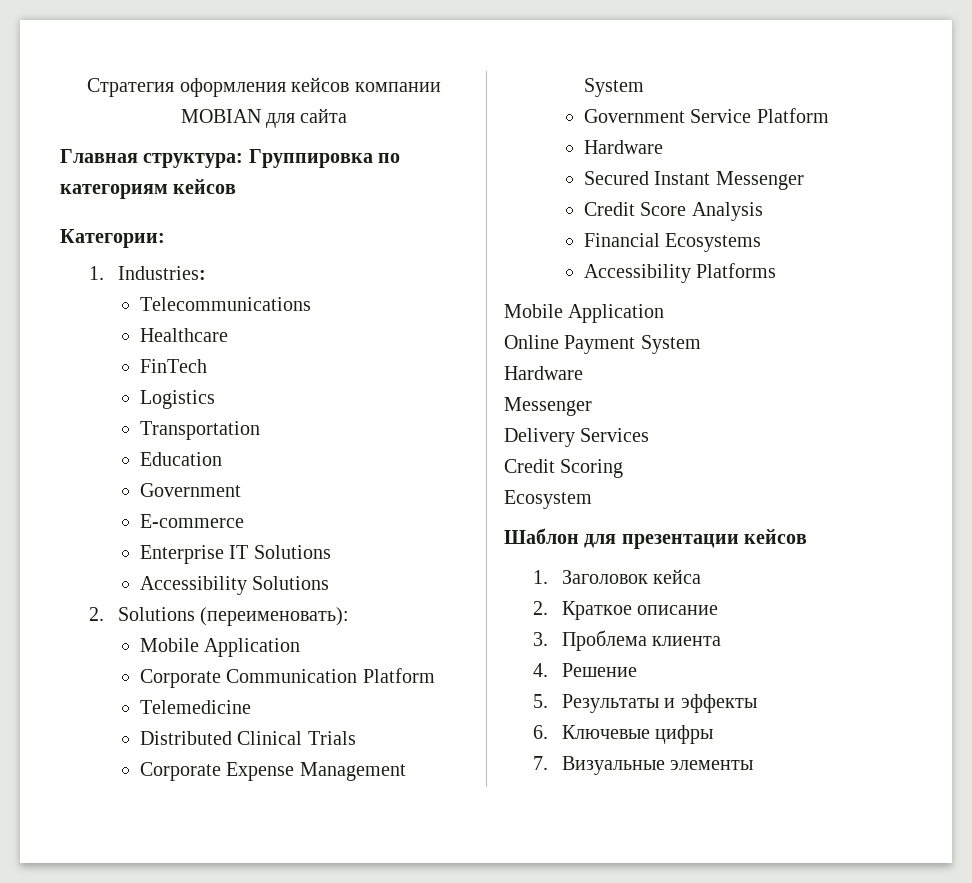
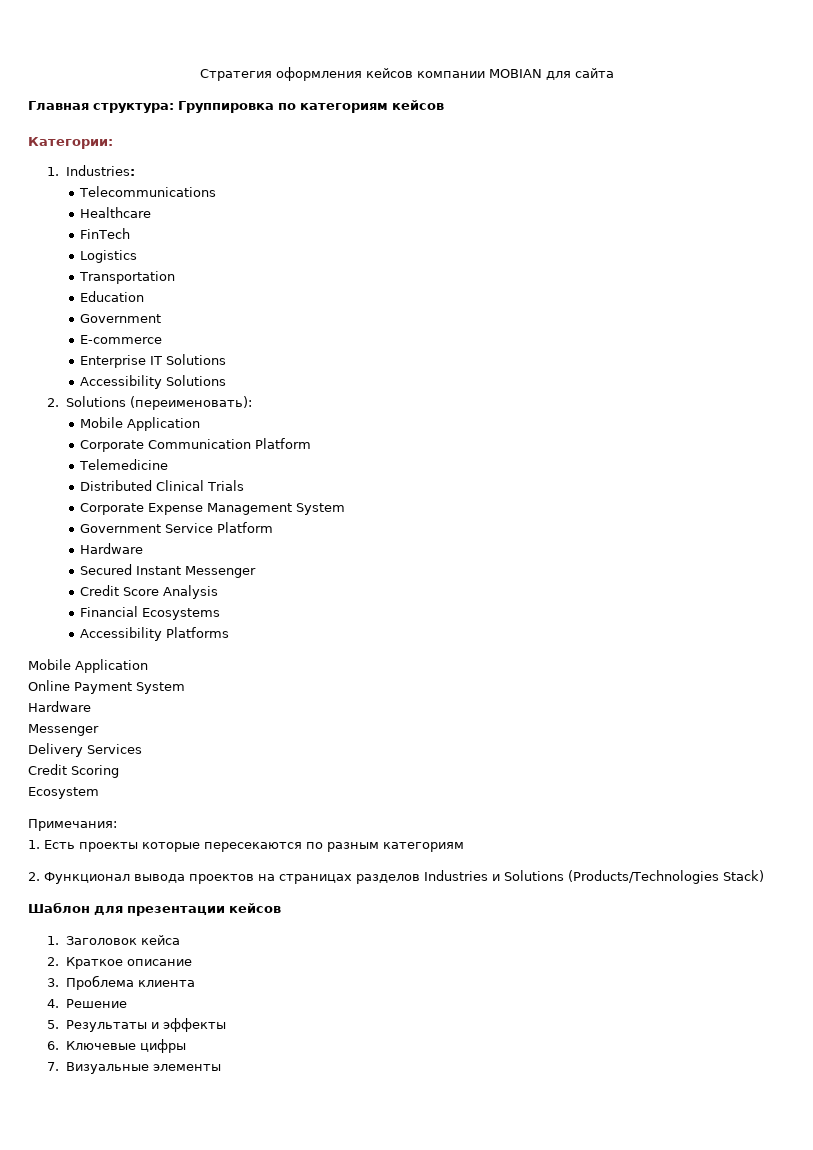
(592, 499) none -> [28,819,117,831] [28,840,464,852] [28,870,764,884] // Примечания: // 1. Есть проекты которые пересекаются по разным категориям // 2. Функционал вывода проектов на страницах разделов Industries и Solutions (Products/Technologies Stack)

